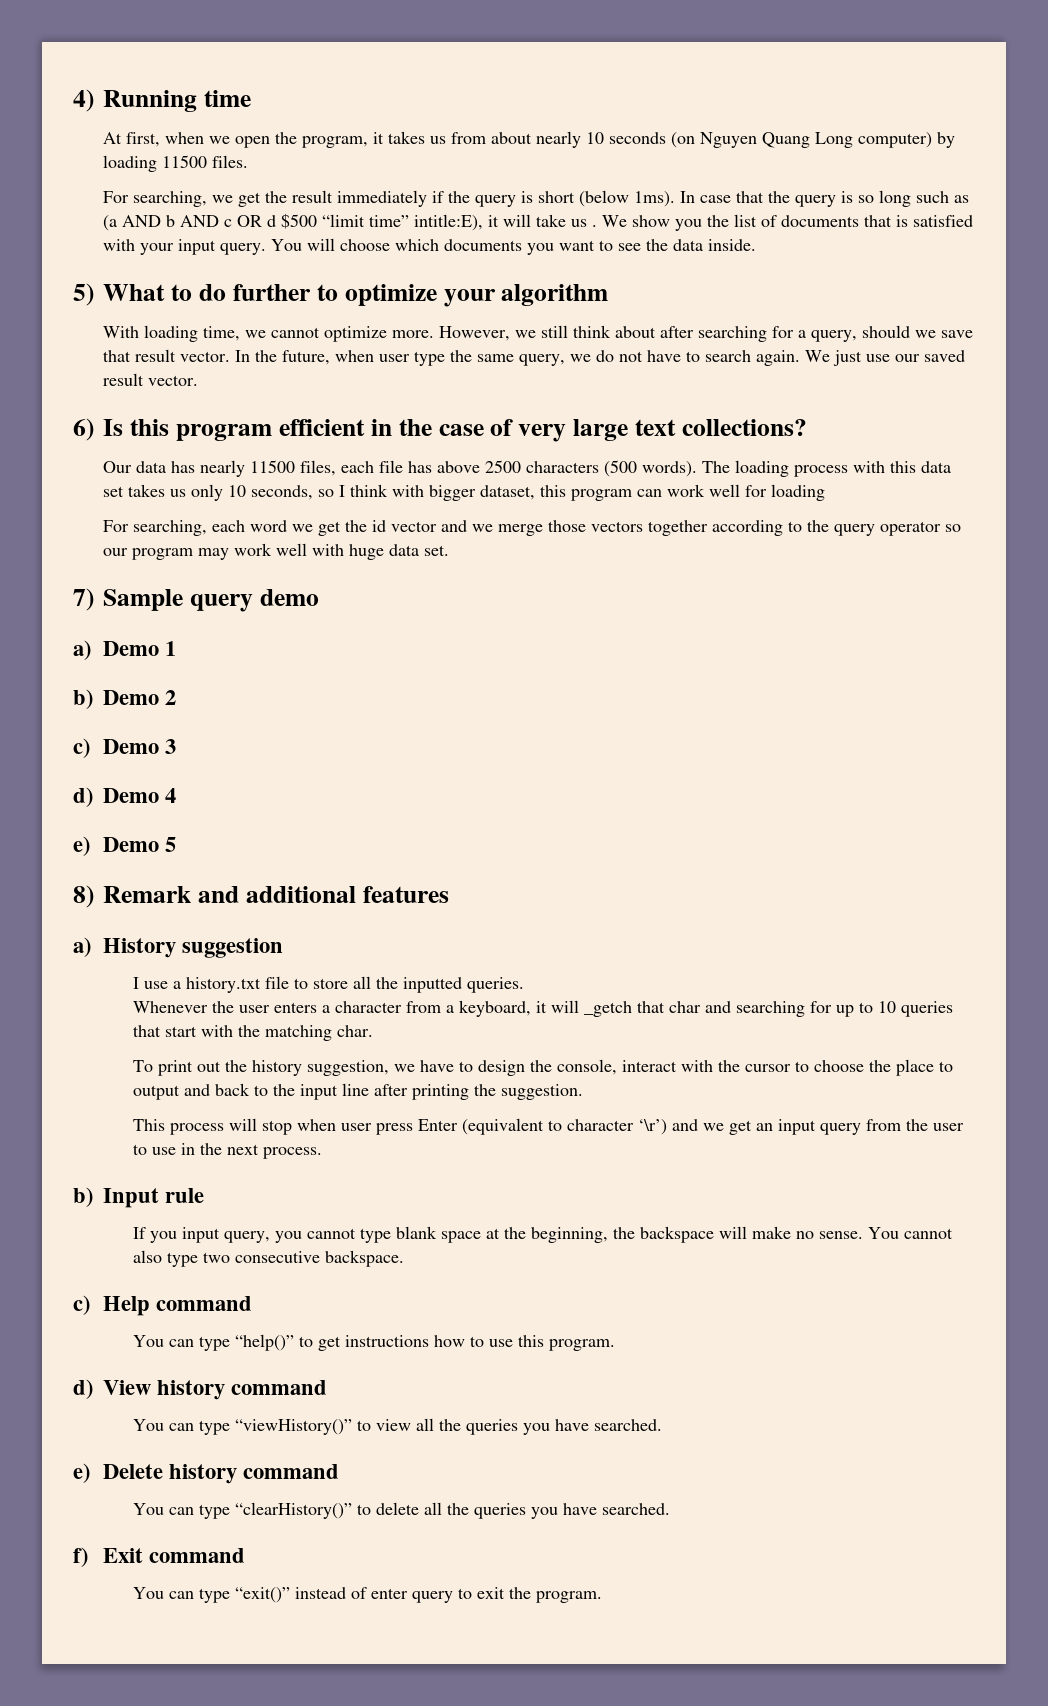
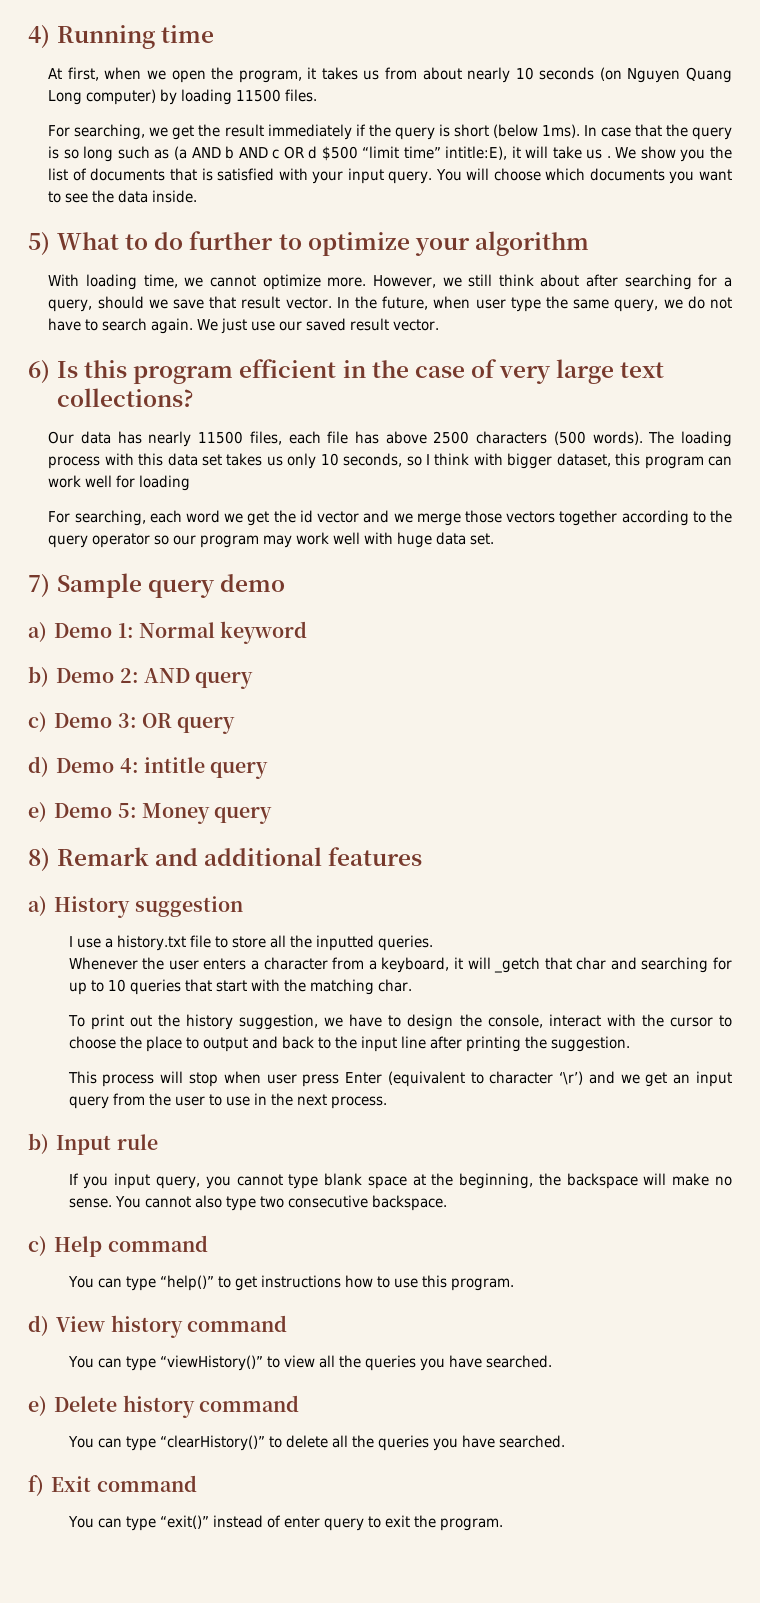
[165,641,177,656] 1 -> [117,621,308,644] 1: Normal keyword
[165,690,177,705] 2 -> [119,668,254,689] 2: AND query
[165,739,177,754] 3 -> [117,713,236,734] 3: OR query
[165,788,177,803] 4 -> [119,757,269,779] 4: intitle query
[165,837,177,852] 5 -> [117,803,273,824] 5: Money query

